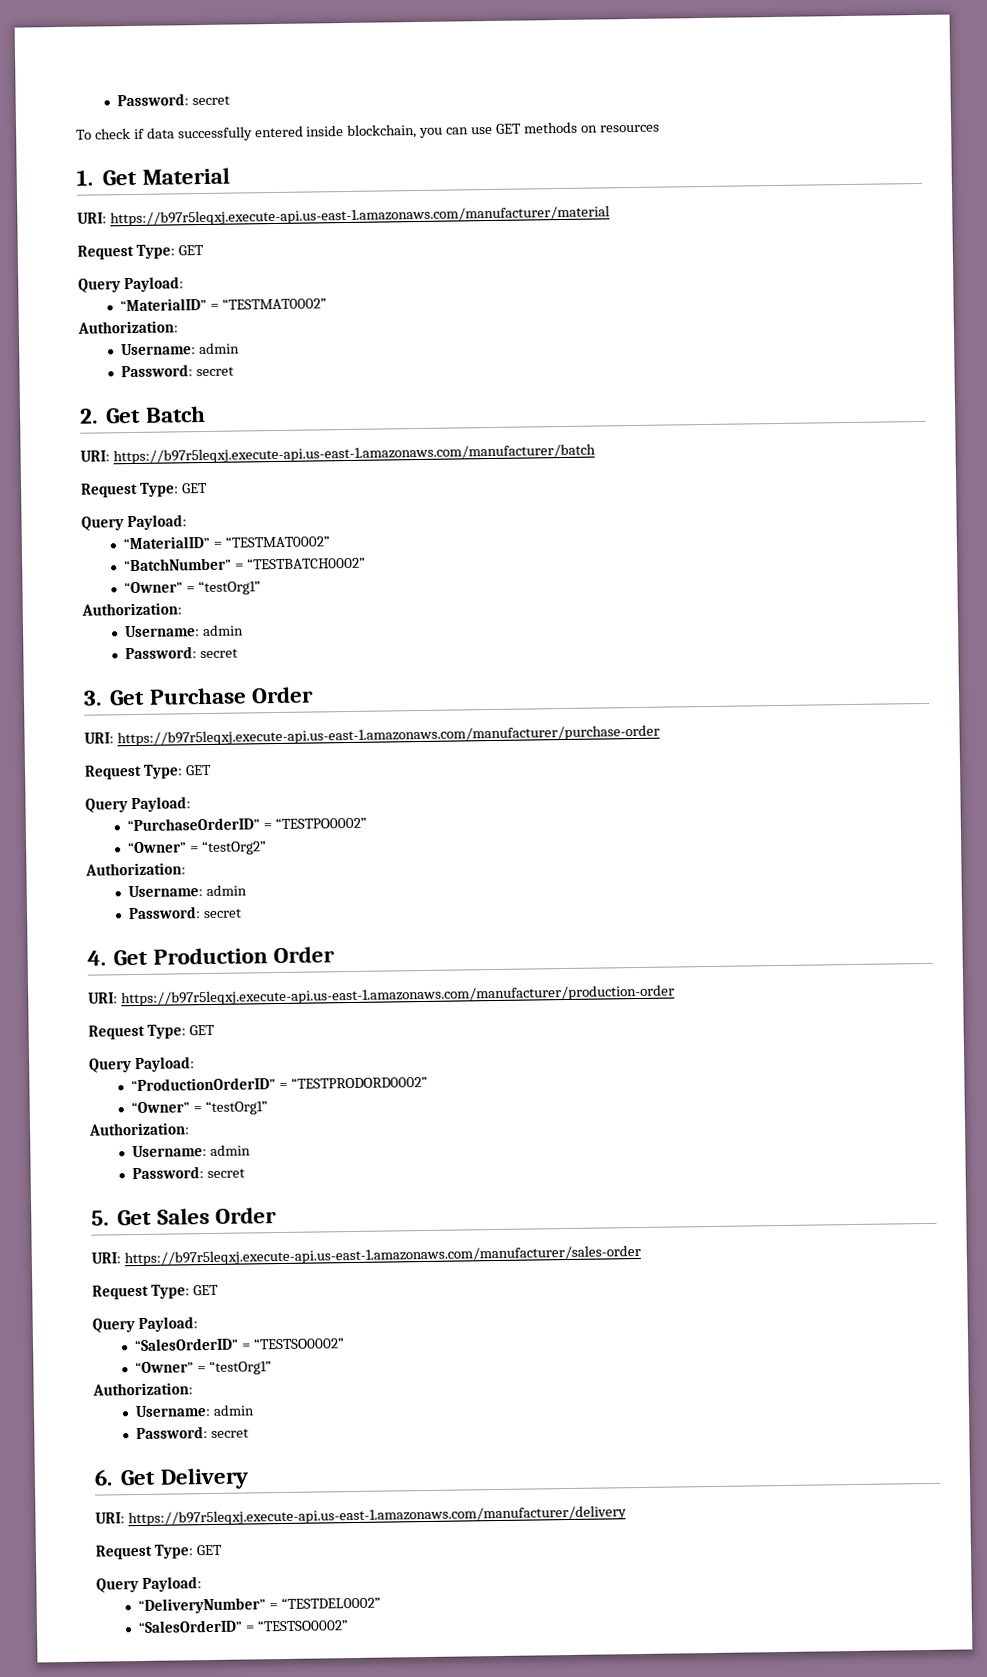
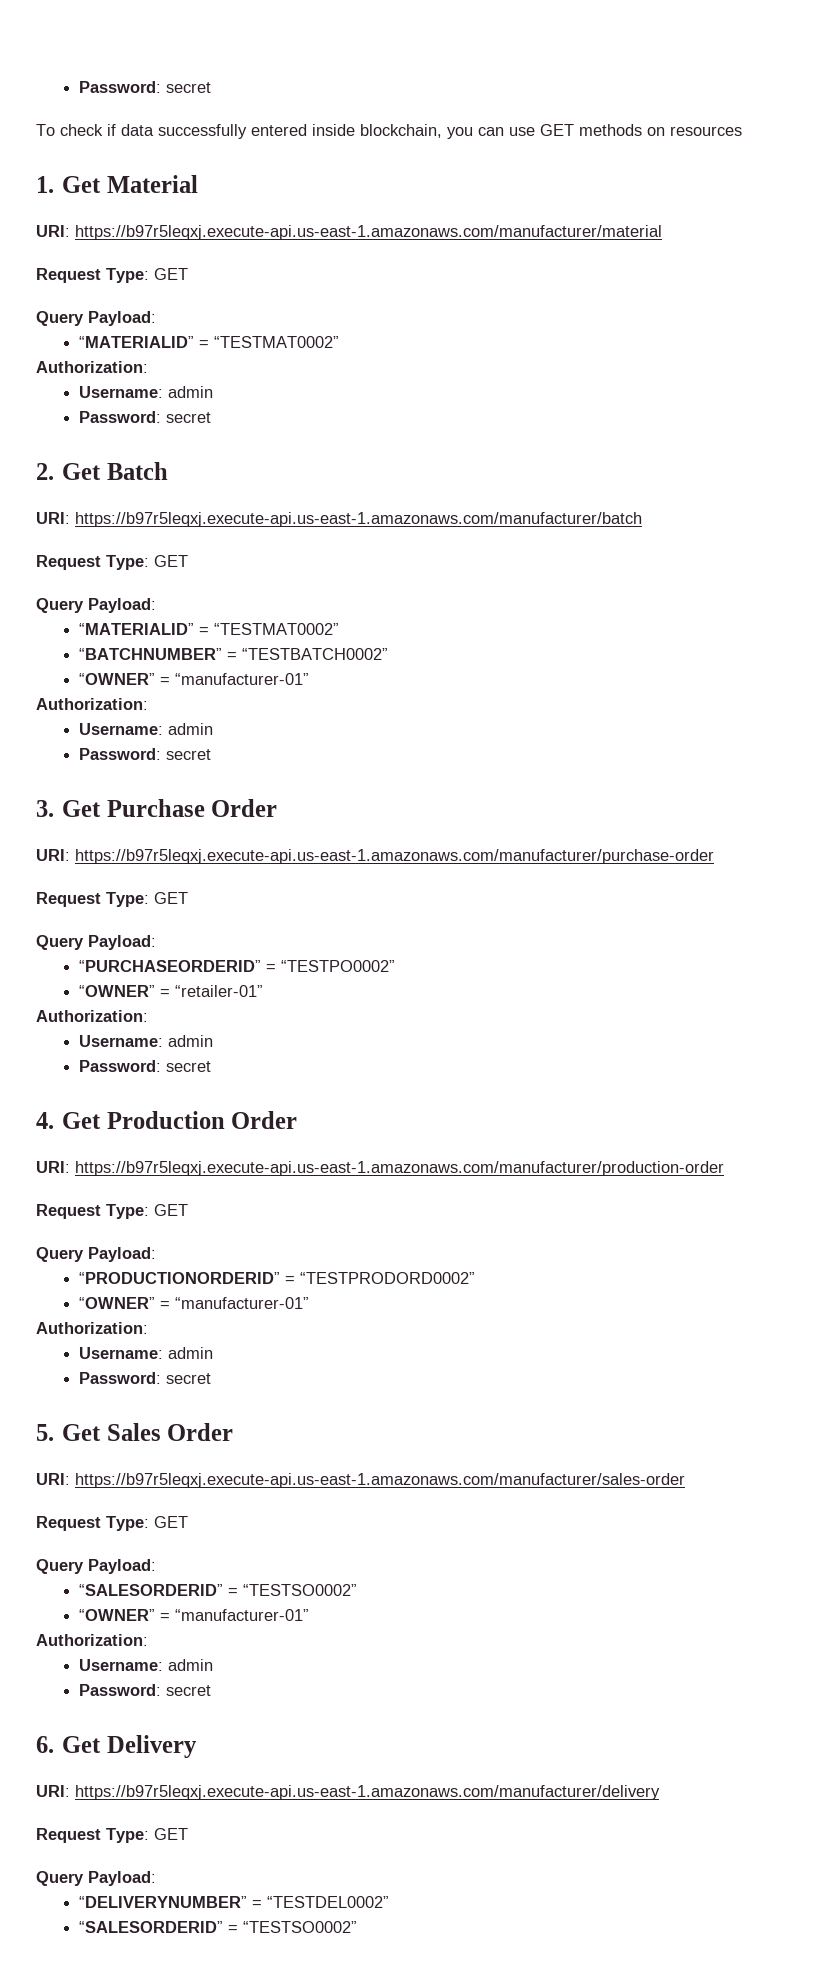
[120,297,208,312] “MaterialID” -> [79,336,195,348] “MATERIALID”
[123,535,331,550] [124,557,233,572] “MaterialID” = “TESTMAT0002” // “BatchNumber” -> [79,623,340,635] [79,648,223,660] “MATERIALID” = “TESTMAT0002” // “BATCHNUMBER”
[124,580,262,596] “Owner” = “testOrg1” -> [79,673,310,685] “OWNER” = “manufacturer-01”
[127,817,261,832] “PurchaseOrderID” -> [79,960,262,972] “PURCHASEORDERID”
[128,840,268,856] “Owner” = “testOrg2” -> [79,985,264,997] “OWNER” = “retailer-01”
[131,1077,277,1092] “ProductionOrderID” -> [79,1272,281,1284] “PRODUCTIONORDERID”
[131,1100,269,1116] “Owner” = “testOrg1” -> [79,1297,310,1309] “OWNER” = “manufacturer-01”
[134,1337,240,1352] “SalesOrderID” -> [79,1584,224,1596] “SALESORDERID”
[135,1360,273,1376] “Owner” = “testOrg1” -> [79,1609,310,1621] “OWNER” = “manufacturer-01”
[138,1597,267,1615] “DeliveryNumber” -> [79,1896,248,1908] “DELIVERYNUMBER”
[138,1619,244,1634] “SalesOrderID” -> [79,1921,224,1933] “SALESORDERID”

